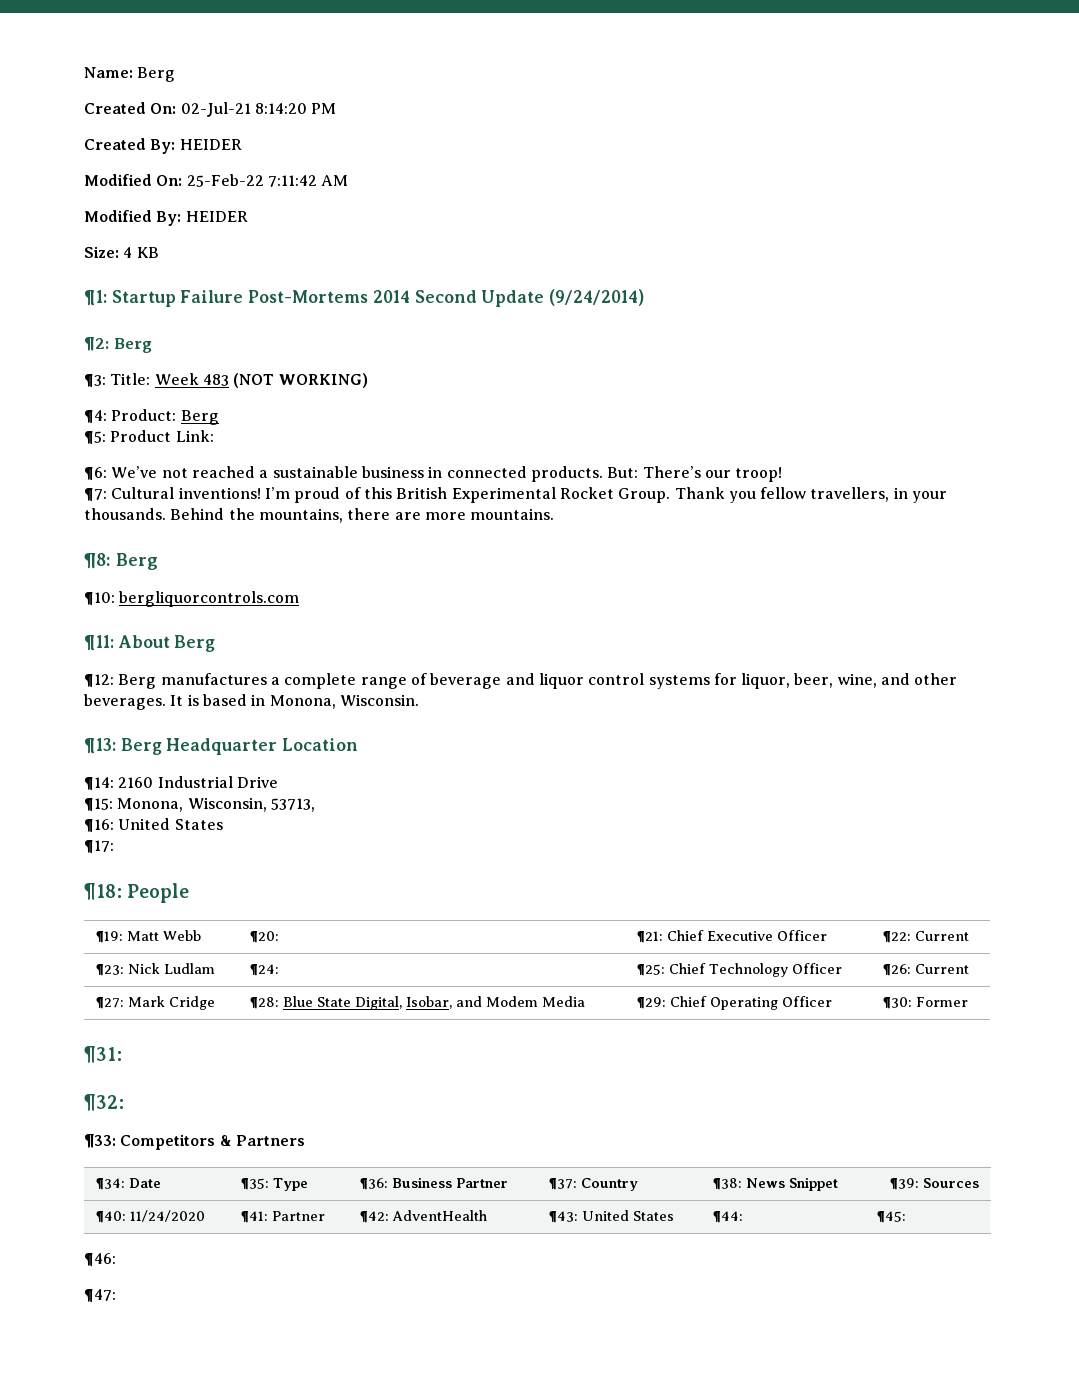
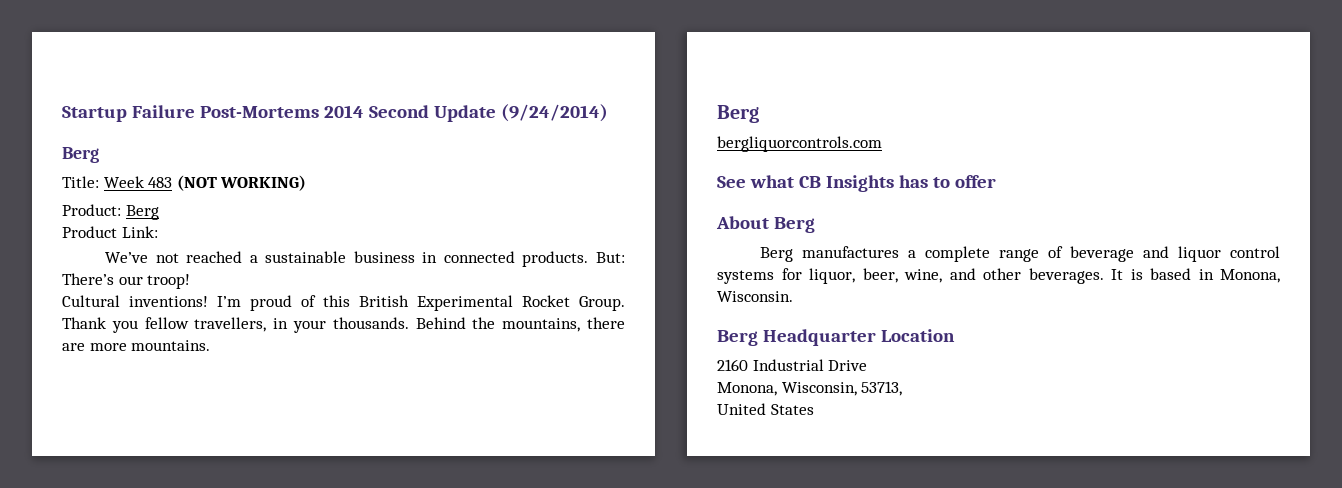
[84,67,176,82] [84,102,337,117] [84,138,242,154] [84,174,349,187] [84,210,248,226] [84,246,159,258] [84,290,107,306] Name: Berg // Created On: 02-Jul-21 8:14:20 PM // Created By: HEIDER // Modified On: 25-Feb-22 7:11:42 AM // Modified By: HEIDER // Size: 4 KB // ¶1: -> (62, 114) none
[84,337,152,353] [84,374,106,388] ¶2: Berg // ¶3: -> [62,147,99,163] Berg //
[84,410,107,424] ¶4: -> (307, 183) none
[84,431,106,445] ¶5: -> (159, 212) none
[84,467,107,481] ¶6: -> (158, 232) none
[84,488,107,502] ¶7: -> (191, 281) none
[84,553,158,570] [84,592,115,606] ¶8: Berg // ¶10: -> [717,105,759,123] Berg //
[84,635,114,651] ¶11: -> [717,175,996,192] See what CB Insights has to offer //
[84,674,114,688] ¶12: -> (815, 225) none
[84,738,116,754] ¶13: -> (793, 296) none
[84,777,114,791] ¶14: -> (955, 335) none
[84,798,113,812] ¶15: -> (868, 365) none
[84,818,223,833] [84,840,114,854] [84,883,190,903] [96,930,202,943] [250,931,280,943] [637,930,828,943] [883,931,970,943] [96,963,216,976] [250,964,280,976] [637,963,843,977] [883,964,970,976] [96,996,216,1010] [250,996,586,1010] [637,996,833,1010] [883,997,969,1009] [84,1046,122,1063] [84,1094,124,1111] [84,1134,305,1150] [96,1178,162,1190] [241,1178,309,1191] [360,1177,509,1190] [549,1178,639,1191] [713,1177,839,1191] [889,1178,979,1190] [96,1210,206,1223] [241,1211,326,1223] [360,1210,488,1223] [549,1210,675,1223] [713,1211,744,1223] [877,1211,907,1223] [84,1253,116,1267] [84,1289,116,1303] ¶16: United States // ¶17: // ¶18: People // ¶19: Matt Webb | ¶20: | ¶21: Chief Executive Officer | ¶22: Current // ¶23: Nick Ludlam | ¶24: | ¶25: Chief Technology Officer | ¶26: Current // ¶27: Mark Cridge | ¶28: Blue State Digital, Isobar, and Modem Media | ¶29: Chief Operating Officer | ¶30: Former // ¶31: // ¶32: // ¶33: Competitors & Partners // ¶34: Date | ¶35: Type | ¶36: Business Partner | ¶37: Country | ¶38: News Snippet | ¶39: Sources // ¶40: 11/24/2020 | ¶41: Partner | ¶42: AdventHealth | ¶43: United States | ¶44: | ¶45: // ¶46: // ¶47: -> [717,403,814,415] United States

